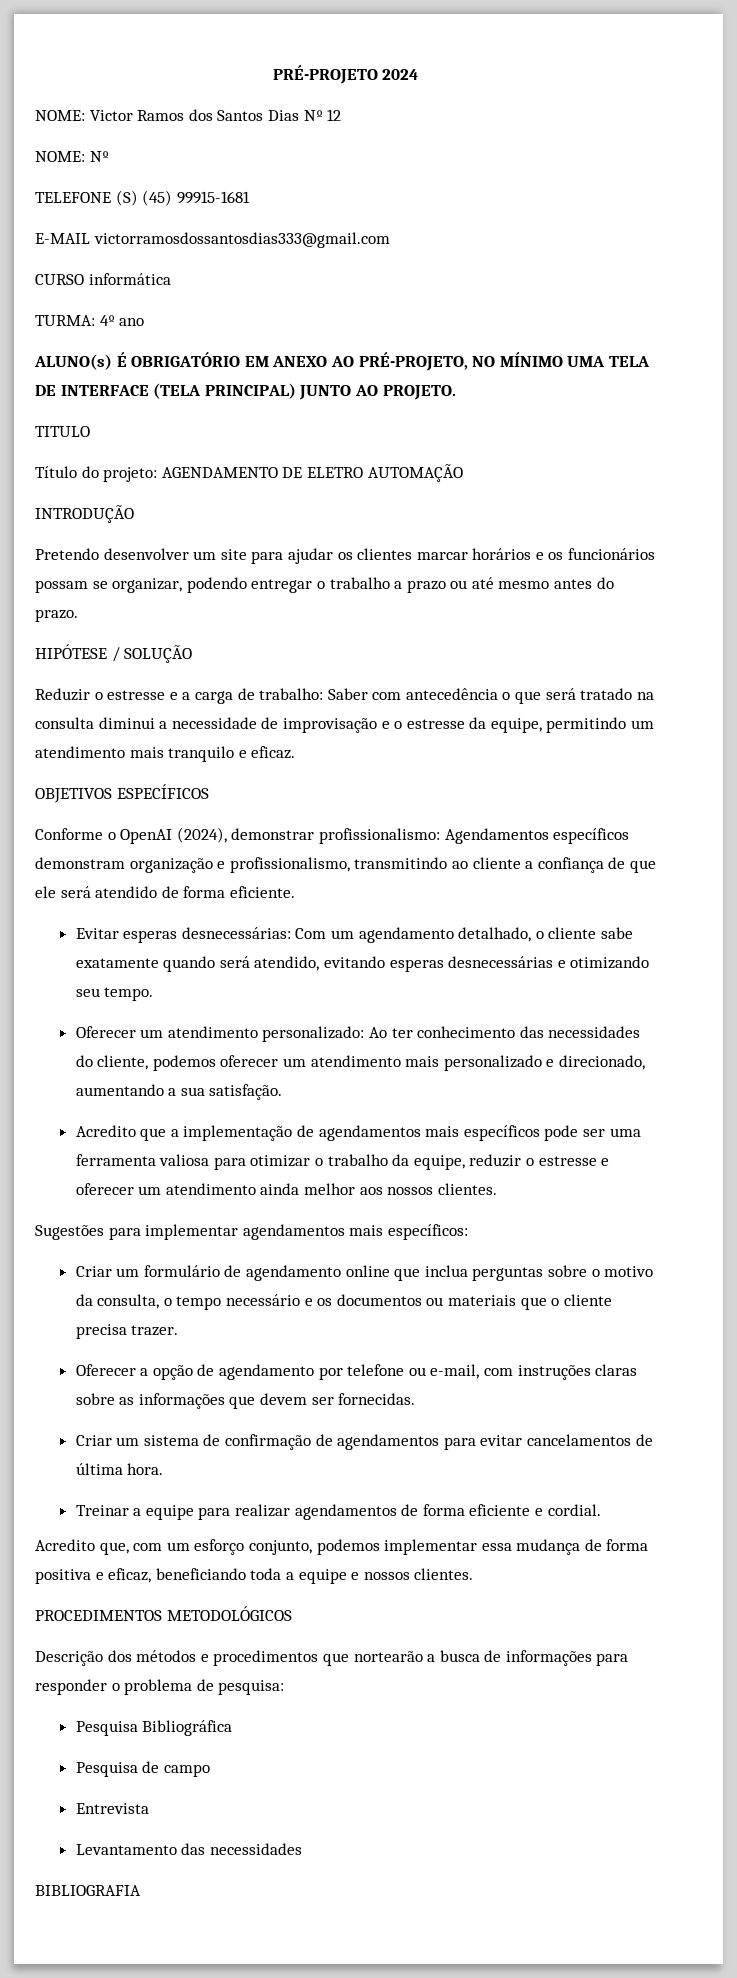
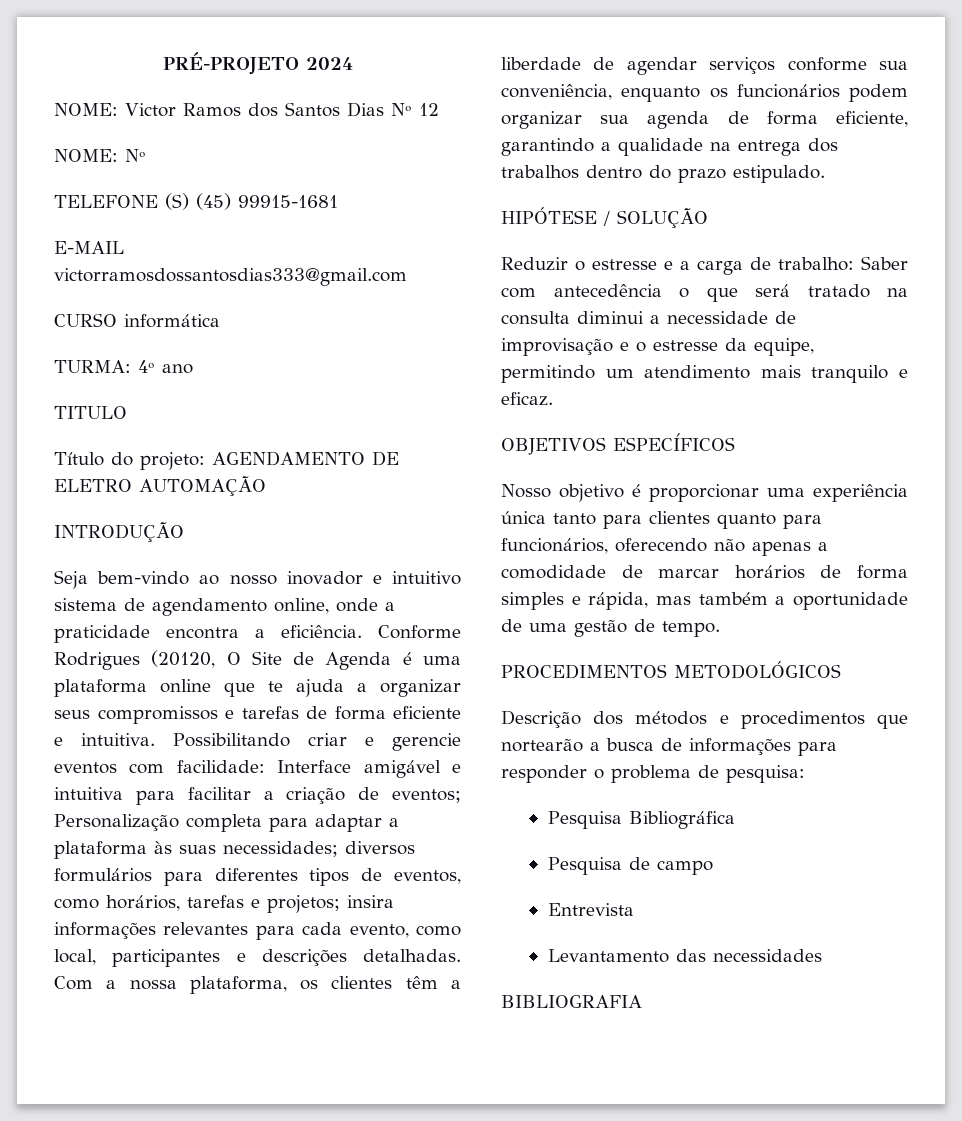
[34,352,650,371] [35,383,456,400] // ALUNO(s) É OBRIGATÓRIO EM ANEXO AO PRÉ-PROJETO, NO MÍNIMO UMA TELA DE INTERFACE (TELA PRINCIPAL) JUNTO AO PROJETO. -> (193, 369) none
[35,548,656,564] [35,577,614,593] [35,609,78,622] Pretendo desenvolver um site para ajudar os clientes marcar horários e os funcionários possam se organizar, podendo entregar o trabalho a prazo ou até mesmo antes do prazo. -> [54,570,461,589] [54,598,395,616] [54,625,461,643] [54,650,461,670] [54,679,461,697] [54,706,461,724] [54,733,461,751] [54,760,461,778] [54,787,461,805] [54,814,399,832] [54,841,415,859] [54,868,462,886] [54,895,394,913] [54,922,461,940] [54,949,461,967] [54,976,461,994] [501,57,908,75] [501,84,908,102] [501,111,908,129] [501,138,838,156] [501,165,825,183] Seja bem-vindo ao nosso inovador e intuitivo sistema de agendamento online, onde a praticidade encontra a eficiência. Conforme Rodrigues (20120, O Site de Agenda é uma plataforma online que te ajuda a organizar seus compromissos e tarefas de forma eficiente e intuitiva. Possibilitando criar e gerencie eventos com facilidade: Interface amigável e intuitiva para facilitar a criação de eventos; Personalização completa para adaptar a plataforma às suas necessidades; diversos formulários para diferentes tipos de eventos, como horários, tarefas e projetos; insira informações relevantes para cada evento, como local, participantes e descrições detalhadas. Com a nossa plataforma, os clientes têm a liberdade de agendar serviços conforme sua conveniência, enquanto os funcionários podem organizar sua agenda de forma eficiente, garantindo a qualidade na entrega dos trabalhos dentro do prazo estipulado.
[35,827,630,844] [35,857,656,873] [35,886,295,898] [75,927,633,943] [75,956,650,972] [75,987,154,1001] [75,1026,641,1042] [75,1055,645,1071] [75,1084,283,1100] [75,1125,641,1141] [75,1154,610,1170] [75,1183,497,1195] [35,1224,468,1240] [75,1265,654,1281] [75,1294,612,1310] [75,1324,179,1339] [75,1364,638,1380] [75,1393,416,1409] [75,1434,653,1450] [75,1463,164,1475] [75,1504,601,1520] [35,1539,649,1555] [35,1568,474,1584] Conforme o OpenAI (2024), demonstrar profissionalismo: Agendamentos específicos demonstram organização e profissionalismo, transmitindo ao cliente a confiança de que ele será atendido de forma eficiente. // Evitar esperas desnecessárias: Com um agendamento detalhado, o cliente sabe exatamente quando será atendido, evitando esperas desnecessárias e otimizando seu tempo. // Oferecer um atendimento personalizado: Ao ter conhecimento das necessidades do cliente, podemos oferecer um atendimento mais personalizado e direcionado, aumentando a sua satisfação. // Acredito que a implementação de agendamentos mais específicos pode ser uma ferramenta valiosa para otimizar o trabalho da equipe, reduzir o estresse e oferecer um atendimento ainda melhor aos nossos clientes. // Sugestões para implementar agendamentos mais específicos: // Criar um formulário de agendamento online que inclua perguntas sobre o motivo da consulta, o tempo necessário e os documentos ou materiais que o cliente precisa trazer. // Oferecer a opção de agendamento por telefone ou e-mail, com instruções claras sobre as informações que devem ser fornecidas. // Criar um sistema de confirmação de agendamentos para evitar cancelamentos de última hora. // Treinar a equipe para realizar agendamentos de forma eficiente e cordial. // Acredito que, com um esforço conjunto, podemos implementar essa mudança de forma positiva e eficaz, beneficiando toda a equipe e nossos clientes. -> [501,484,908,502] [501,511,822,529] [501,538,828,556] [501,565,908,579] [501,592,908,610] [501,619,720,637] Nosso objetivo é proporcionar uma experiência única tanto para clientes quanto para funcionários, oferecendo não apenas a comodidade de marcar horários de forma simples e rápida, mas também a oportunidade de uma gestão de tempo.

